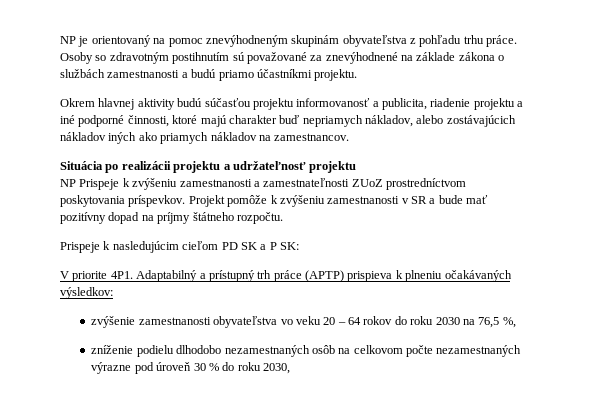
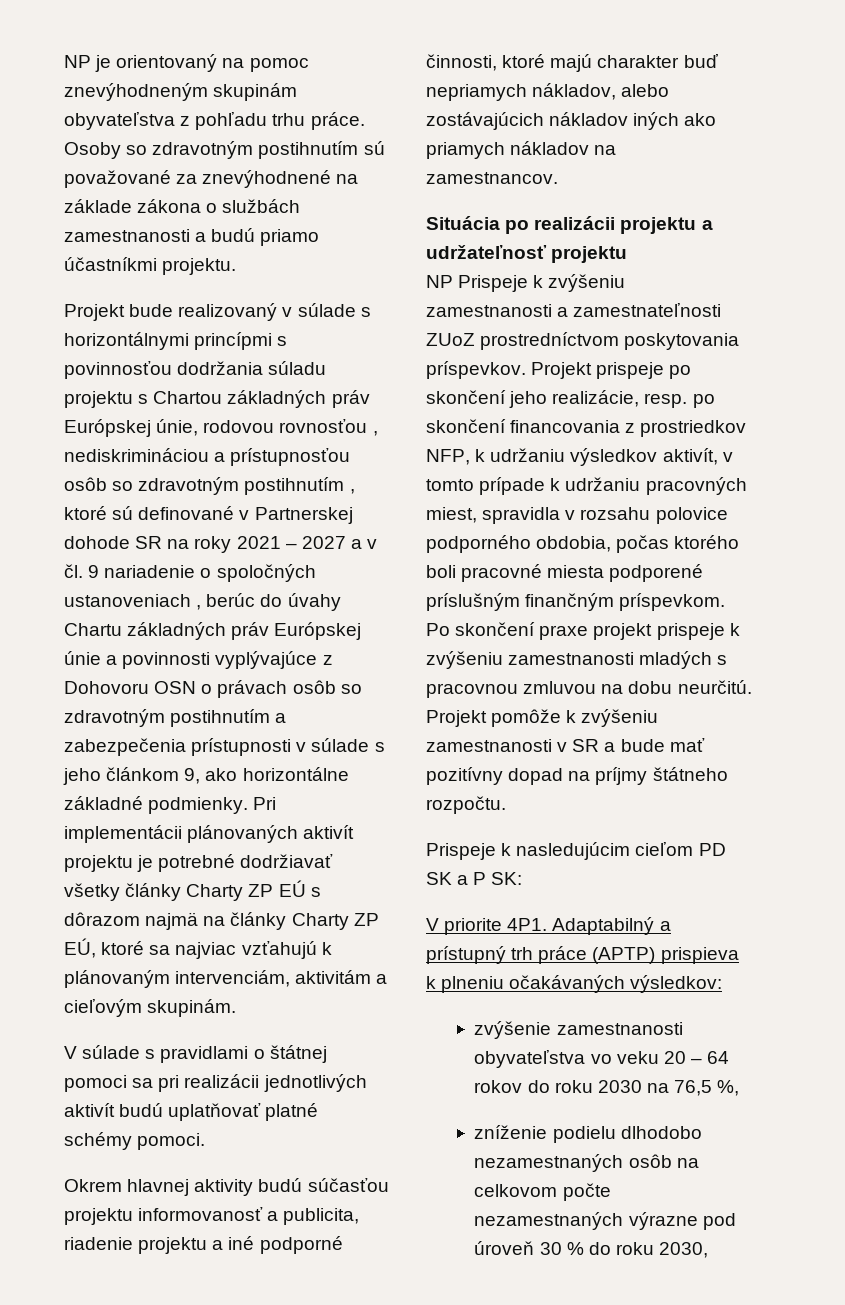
(358, 75) none -> [64,303,371,321] [64,332,288,350] [64,361,327,379] [64,390,370,408] [64,419,378,437] [64,448,351,466] [64,477,355,495] [64,506,353,524] [64,536,378,553] [64,564,316,582] [64,593,341,611] [64,622,362,640] [64,651,333,669] [64,680,362,698] [64,709,287,727] [64,738,385,756] [63,767,349,785] [64,796,277,814] [64,825,355,843] [64,854,334,872] [64,880,321,901] [64,912,379,930] [64,938,332,959] [64,970,388,988] [64,999,237,1017] [64,1045,327,1063] [64,1074,367,1092] [64,1103,319,1121] [64,1132,206,1150] // Projekt bude realizovaný v súlade s horizontálnymi princípmi s povinnosťou dodržania súladu projektu s Chartou základných práv Európskej únie, rodovou rovnosťou , nediskrimináciou a prístupnosťou osôb so zdravotným postihnutím , ktoré sú definované v Partnerskej dohode SR na roky 2021 – 2027 a v čl. 9 nariadenie o spoločných ustanoveniach , berúc do úvahy Chartu základných práv Európskej únie a povinnosti vyplývajúce z Dohovoru OSN o právach osôb so zdravotným postihnutím a zabezpečenia prístupnosti v súlade s jeho článkom 9, ako horizontálne základné podmienky. Pri implementácii plánovaných aktivít projektu je potrebné dodržiavať všetky články Charty ZP EÚ s dôrazom najmä na články Charty ZP EÚ, ktoré sa najviac vzťahujú k plánovaným intervenciám, aktivitám a cieľovým skupinám. // V súlade s pravidlami o štátnej pomoci sa pri realizácii jednotlivých aktivít budú uplatňovať platné schémy pomoci.
(225, 201) none -> [596,362,692,379] [426,390,715,408] [426,419,747,437] [426,448,733,466] [426,477,747,495] [426,507,728,524] [426,535,740,553] [426,564,704,582] [426,593,726,611] [426,622,740,640] [426,651,728,669] [426,680,752,698] [426,710,487,727] prispeje po skončení jeho realizácie, resp. po skončení financovania z prostriedkov NFP, k udržaniu výsledkov aktivít, v tomto prípade k udržaniu pracovných miest, spravidla v rozsahu polovice podporného obdobia, počas ktorého boli pracovné miesta podporené príslušným finančným príspevkom. Po skončení praxe projekt prispeje k zvýšeniu zamestnanosti mladých s pracovnou zmluvou na dobu neurčitú. Projekt

